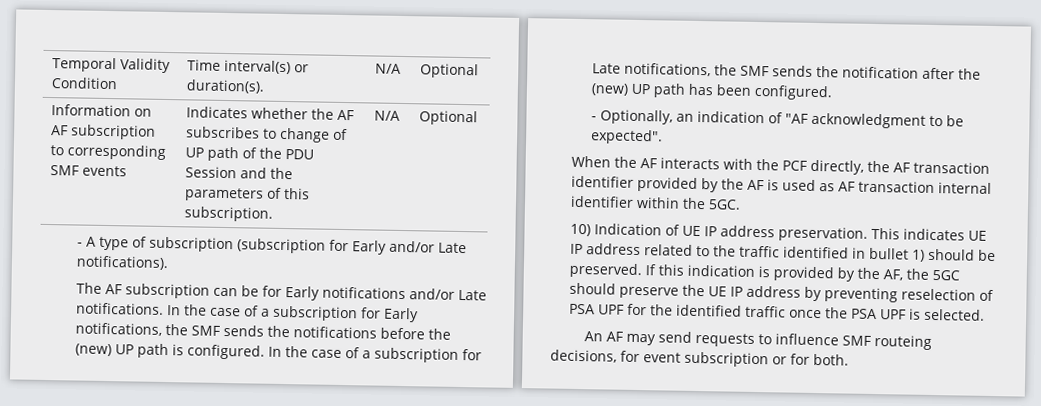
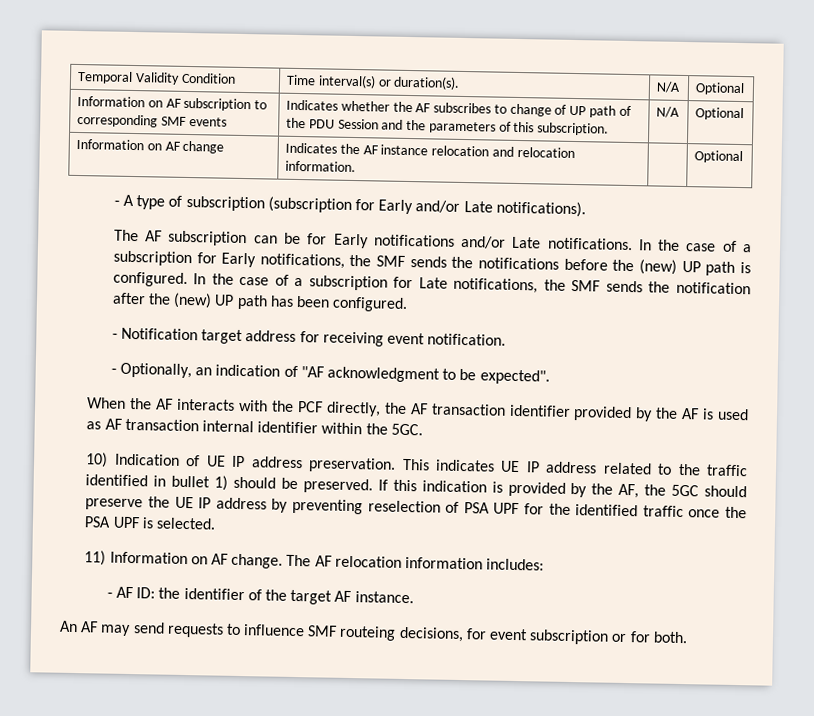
(479, 118) none -> [75,138,225,154] [284,142,575,159] [284,160,356,173] [693,150,743,164] // Information on AF change | Indicates the AF instance relocation and relocation information. | | Optional
(833, 92) none -> [111,327,507,347] // - Notification target address for receiving event notification.
(986, 314) none -> [84,550,545,571] [106,586,414,605] // 11) Information on AF change. The AF relocation information includes: // - AF ID: the identifier of the target AF instance.

